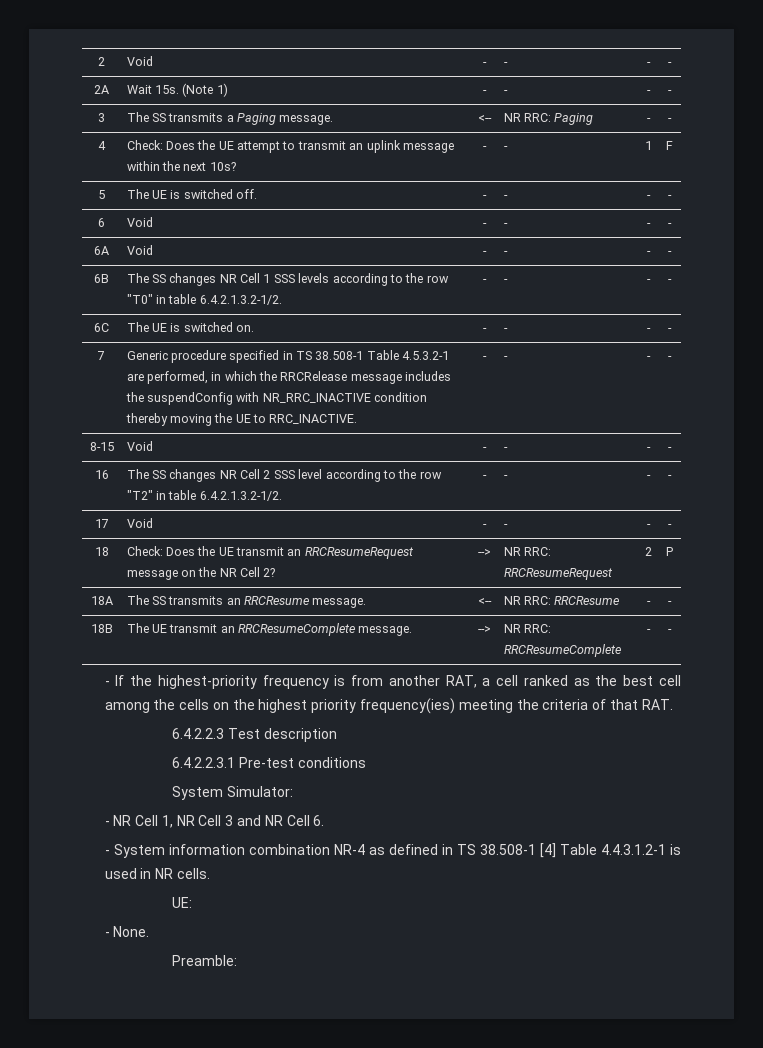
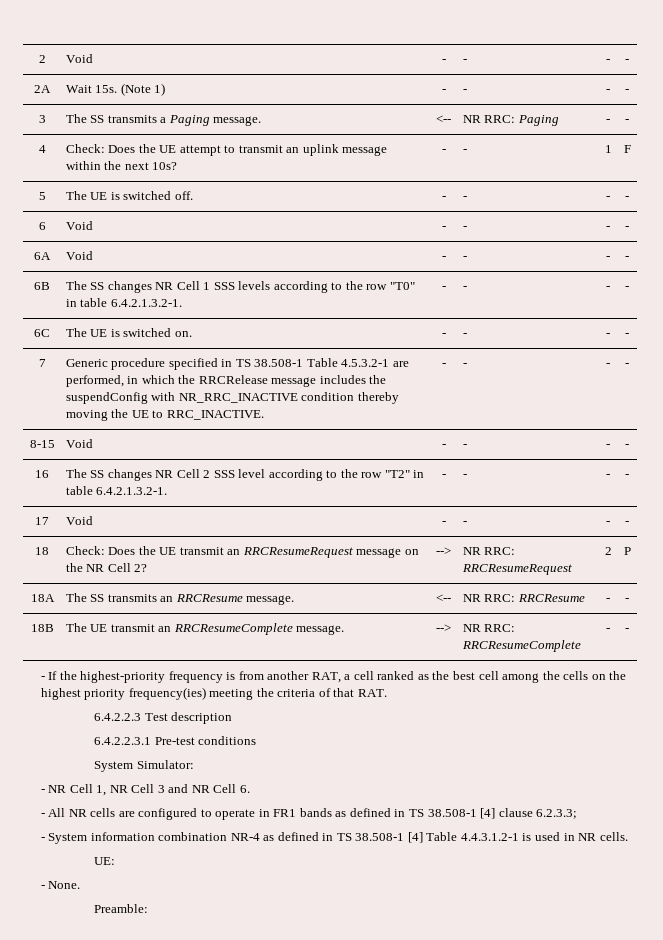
[199,295,282,305] 6.4.2.1.3.2-1/2. -> [110,299,182,307] 6.4.2.1.3.2-1.
[199,491,282,501] 6.4.2.1.3.2-1/2. -> [96,487,168,495] 6.4.2.1.3.2-1.
(325, 820) none -> [40,808,578,820] // - All NR cells are configured to operate in FR1 bands as defined in TS 38.508-1 [4] clause 6.2.3.3;

